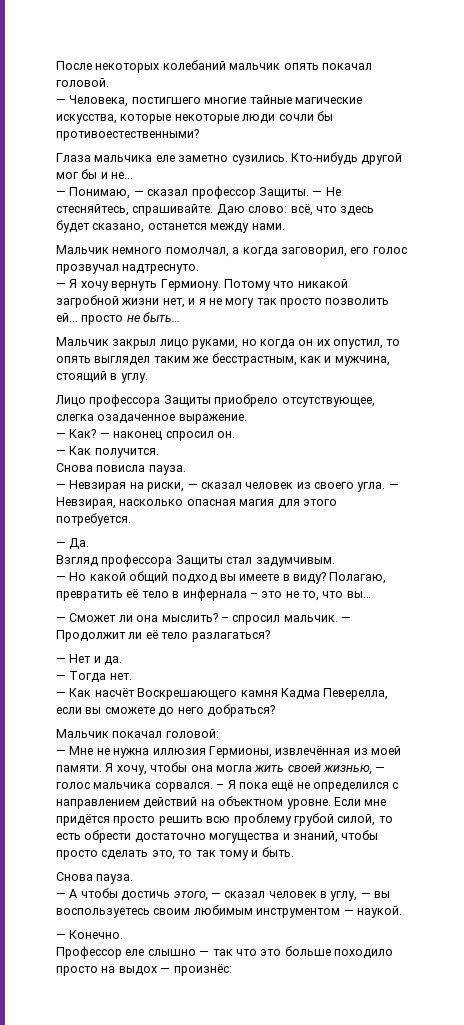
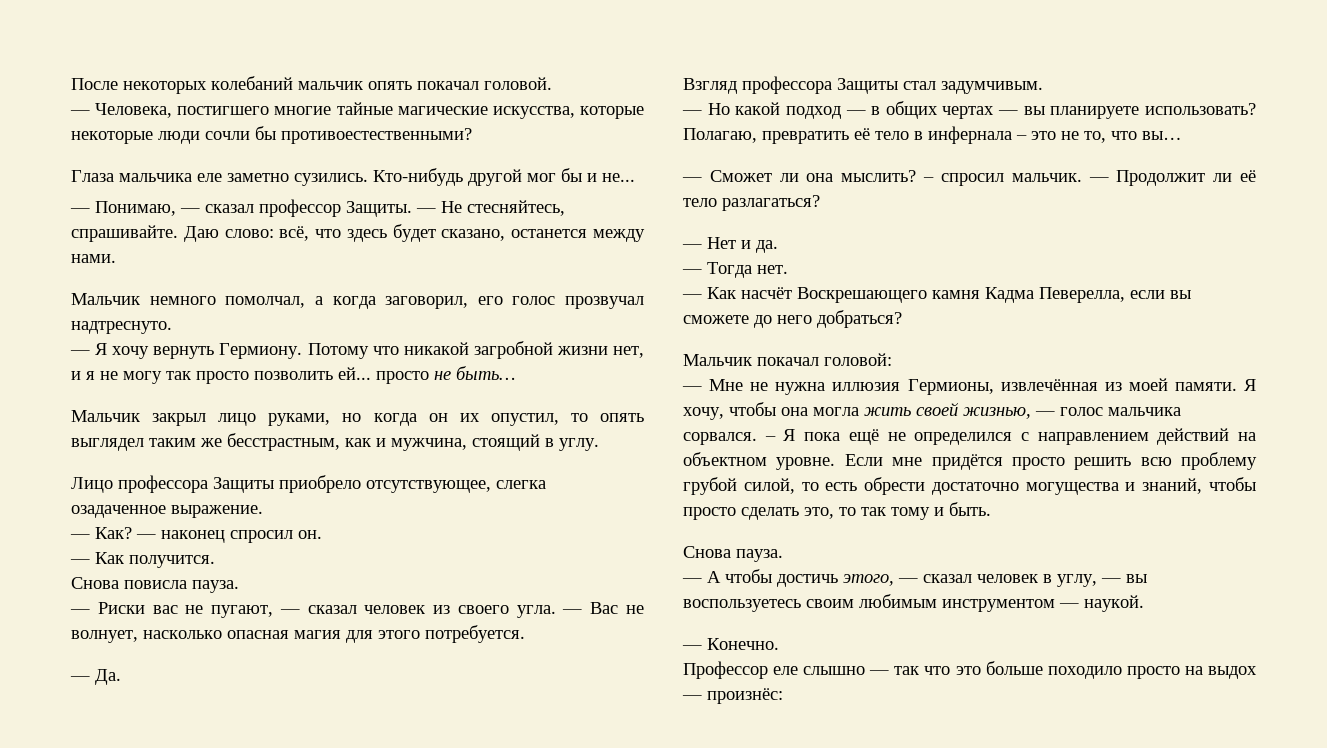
[69,480,185,492] Невзирая на риски, -> [97,602,274,618] Риски вас не пугают,
[56,497,116,509] Невзирая, -> [590,602,644,614] [71,630,138,643] Вас не волнует,
[129,571,326,584] общий подход вы имеете в виду? -> [785,101,1256,119] подход — в общих чертах — вы планируете использовать?

